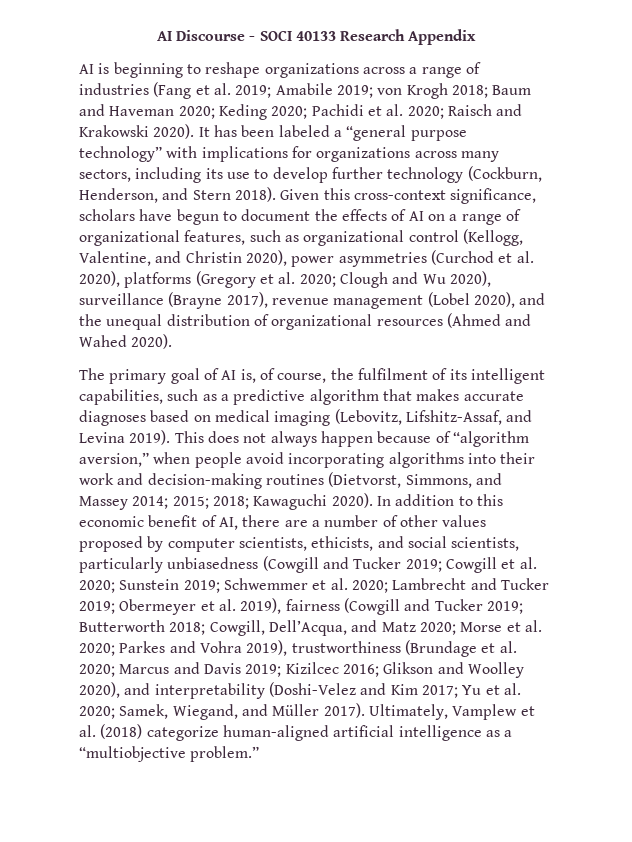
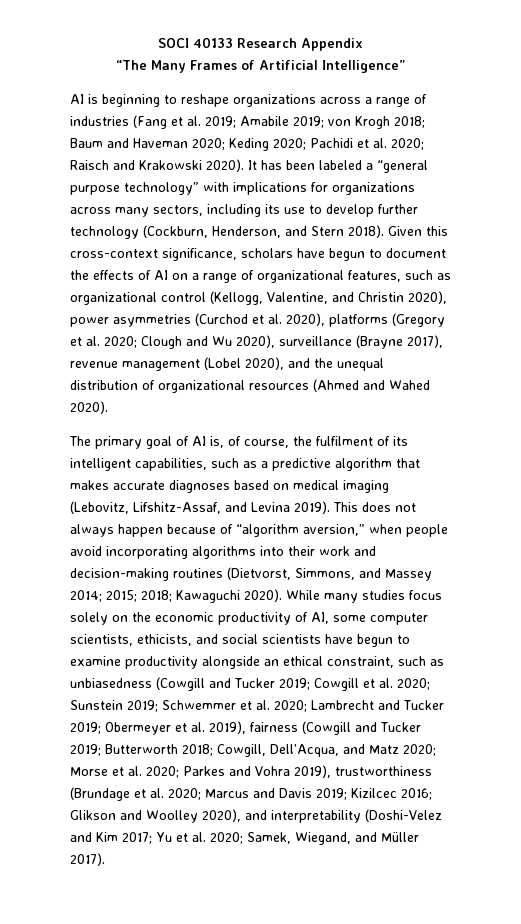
[156,30,256,41] AI Discourse - -> (158, 43) none
(477, 37) none -> [116,60,405,73] // “The Many Frames of Artificial Intelligence”
[376,494,503,506] [79,515,487,530] [79,536,164,552] In addition to this economic benefit of AI, there are a number of other values proposed by -> [286,590,442,603] [70,612,366,625] While many studies focus solely on the economic productivity of AI, some
[451,537,520,551] [79,557,163,573] scientists, particularly -> [262,634,410,647] [70,656,444,669] scientists have begun to examine productivity alongside an ethical constraint, such as
[368,704,535,720] [79,724,513,741] [79,746,260,762] Ultimately, Vamplew et al. (2018) categorize human-aligned artificial intelligence as a “multiobjective problem.” -> (105, 859) none

